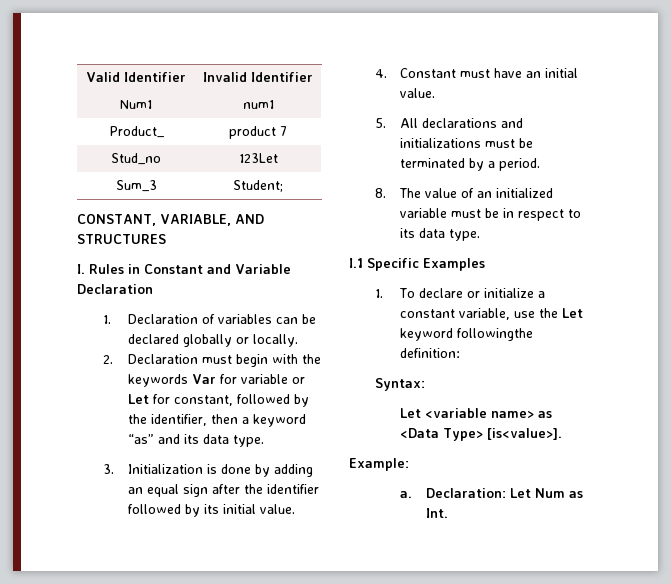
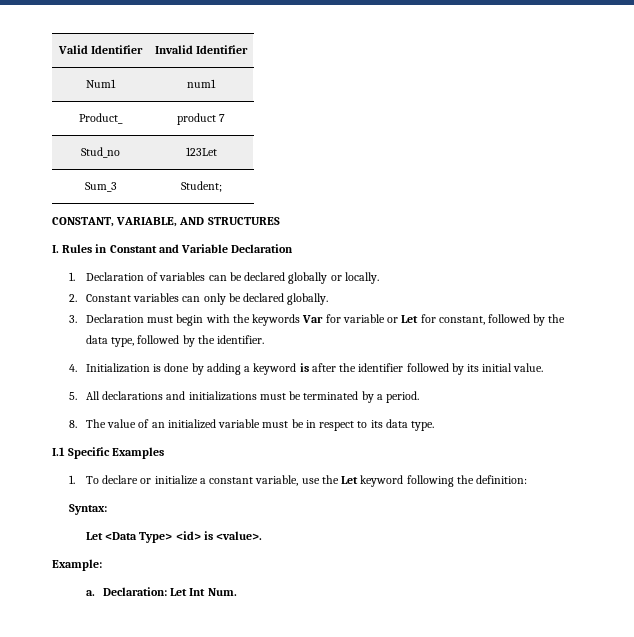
(113, 359) none -> [85,293,329,305] [68,315,77,323] Constant variables can only be declared globally. // 3.
[151,414,307,427] [128,434,265,447] [102,464,114,474] identifier, then a keyword “as” and its data type. // 3. -> [85,335,265,347] [68,364,77,372] data type, followed by the identifier. // 4.
[128,484,209,497] an equal sign -> [244,363,309,375] a keyword is
[374,68,579,78] [400,88,436,98] // 4. Constant must have an initial value. -> (544, 367) none
[457,328,534,341] followingthe -> [406,475,474,487] following the
[425,408,553,418] [400,428,563,441] <variable name> as <Data Type> [is<value>]. -> [105,531,263,543] <Data Type> <id> is <value>.
[535,488,584,498] [426,508,449,518] Num as Int. -> [189,588,237,596] Int Num.

